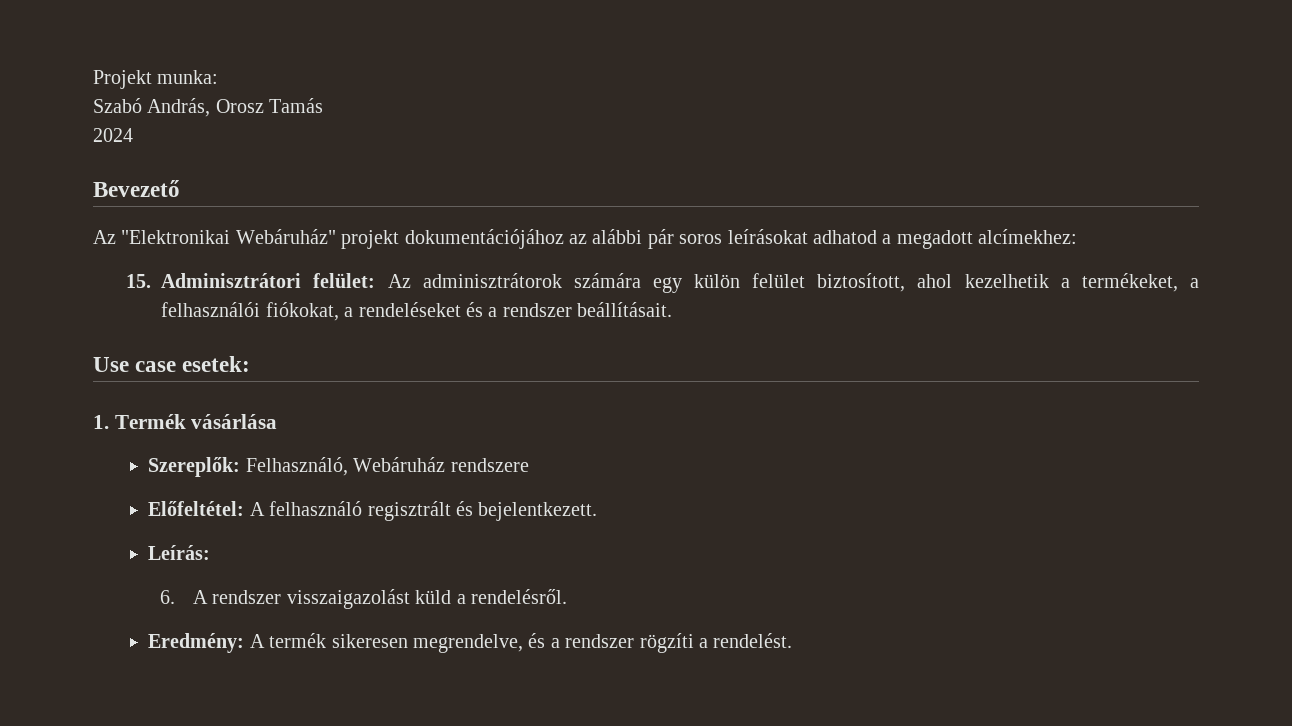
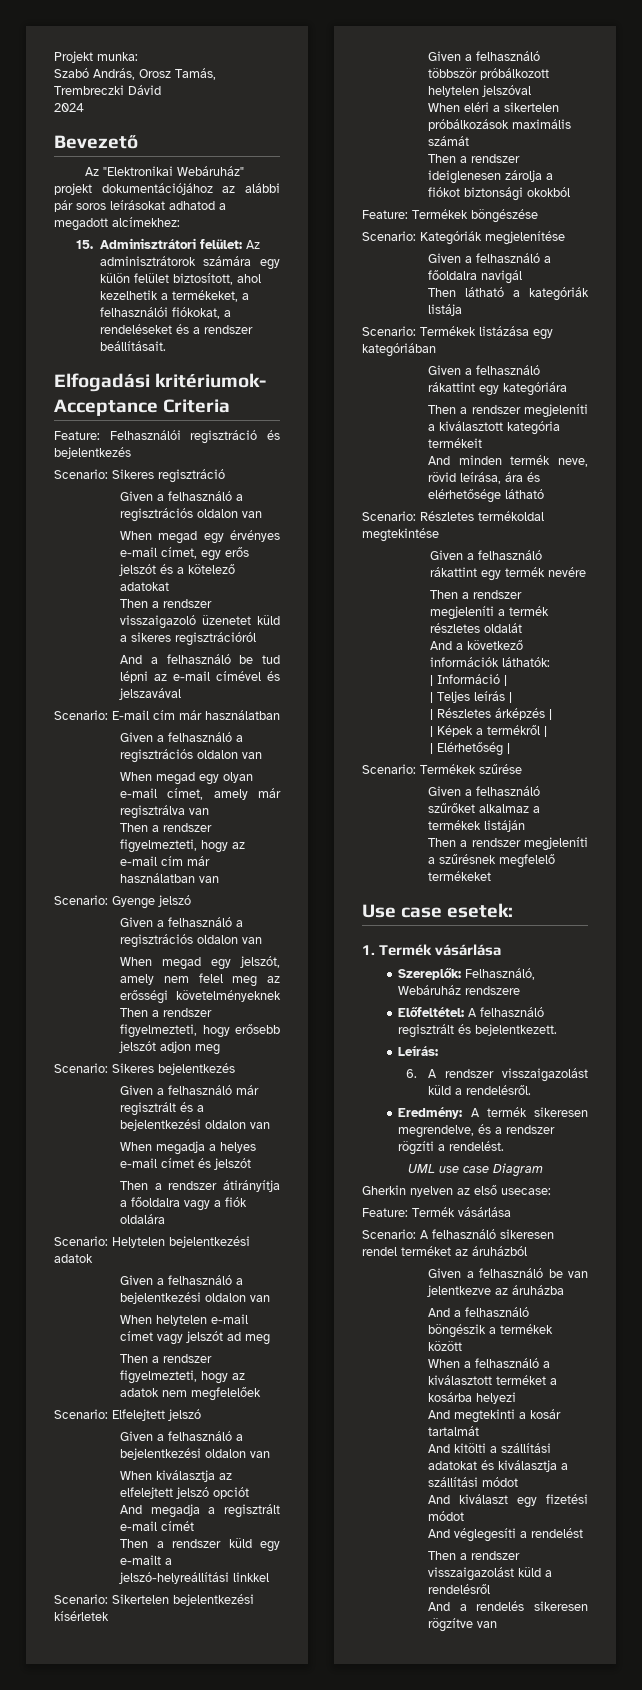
[269,98,324,113] Tamás -> [175,68,216,80] [54,85,161,95] Tamás, Trembreczki Dávid
(673, 309) none -> [54,373,267,392] [54,399,231,416] [54,430,280,444] [54,447,131,459] [54,469,225,483] [120,491,244,501] [120,508,263,522] [120,530,280,544] [120,547,250,561] [119,564,236,576] [120,582,170,591] [120,599,213,608] [120,615,280,629] [120,632,257,646] [120,654,280,664] [120,671,280,683] [119,688,182,700] [54,710,280,720] [120,732,244,742] [120,749,263,763] [120,772,254,785] [120,788,281,800] [120,805,210,819] [120,823,213,832] [120,839,246,853] [120,856,211,866] [120,873,220,883] [54,895,191,909] [120,917,244,927] [120,934,263,948] [120,956,280,970] [120,973,280,987] [120,990,281,1004] [120,1008,213,1017] [120,1024,280,1038] [119,1041,221,1055] [54,1063,235,1075] [120,1085,260,1095] [120,1102,205,1116] [120,1119,271,1131] [120,1141,257,1155] [120,1158,252,1170] [120,1180,280,1192] [120,1197,248,1211] [120,1214,166,1224] [54,1236,250,1248] [54,1254,93,1263] [120,1275,244,1285] [120,1292,271,1304] [120,1314,249,1326] [120,1331,271,1345] [120,1354,213,1363] [120,1370,246,1384] [120,1387,262,1401] [54,1409,201,1421] [120,1431,244,1441] [120,1448,271,1460] [120,1470,233,1482] [120,1487,250,1499] [120,1504,280,1518] [120,1521,195,1531] [120,1538,280,1552] [120,1555,173,1565] [119,1572,270,1584] [54,1594,254,1606] [54,1611,109,1621] [428,51,541,61] [428,68,550,80] [428,85,532,97] [428,102,560,112] [428,119,572,131] [428,136,470,146] [428,154,521,163] [428,170,554,184] [428,187,571,201] [362,209,538,223] [362,231,565,245] [428,253,552,263] [428,270,523,284] [428,287,589,301] [428,304,463,316] [362,326,553,340] [362,343,436,357] [428,365,541,375] [428,382,568,396] [428,404,588,418] [428,421,561,435] [428,438,483,448] [428,455,588,467] [428,472,541,484] [428,489,545,503] [362,511,544,521] [362,528,439,542] [429,550,542,560] [429,567,586,581] [429,590,522,599] [429,606,549,620] [429,623,522,633] [429,640,523,650] [429,657,550,667] [429,674,507,686] [429,691,512,703] [429,708,552,720] [429,725,547,737] [429,742,510,756] [362,764,522,774] [428,786,541,796] [428,803,541,813] [428,820,526,832] [428,837,588,851] [428,854,556,868] [428,871,492,881] // Elfogadási kritériumok- Acceptance Criteria // Feature: Felhasználói regisztráció és bejelentkezés // Scenario: Sikeres regisztráció // Given a felhasználó a regisztrációs oldalon van // When megad egy érvényes e-mail címet, egy erős jelszót és a kötelező adatokat // Then a rendszer visszaigazoló üzenetet küld a sikeres regisztrációról // And a felhasználó be tud lépni az e-mail címével és jelszavával // Scenario: E-mail cím már használatban // Given a felhasználó a regisztrációs oldalon van // When megad egy olyan e-mail címet, amely már regisztrálva van // Then a rendszer figyelmezteti, hogy az e-mail cím már használatban van // Scenario: Gyenge jelszó // Given a felhasználó a regisztrációs oldalon van // When megad egy jelszót, amely nem felel meg az erősségi követelményeknek Then a rendszer figyelmezteti, hogy erősebb jelszót adjon meg // Scenario: Sikeres bejelentkezés // Given a felhasználó már regisztrált és a bejelentkezési oldalon van // When megadja a helyes e-mail címet és jelszót // Then a rendszer átirányítja a főoldalra vagy a fiók oldalára // Scenario: Helytelen bejelentkezési adatok // Given a felhasználó a bejelentkezési oldalon van // When helytelen e-mail címet vagy jelszót ad meg // Then a rendszer figyelmezteti, hogy az adatok nem megfelelőek // Scenario: Elfelejtett jelszó // Given a felhasználó a bejelentkezési oldalon van // When kiválasztja az elfelejtett jelszó opciót // And megadja a regisztrált e-mail címét // Then a rendszer küld egy e-mailt a jelszó-helyreállítási linkkel // Scenario: Sikertelen bejelentkezési kísérletek // Given a felhasználó többször próbálkozott helytelen jelszóval // When eléri a sikertelen próbálkozások maximális számát // Then a rendszer ideiglenesen zárolja a fiókot biztonsági okokból // Feature: Termékek böngészése // Scenario: Kategóriák megjelenítése // Given a felhasználó a főoldalra navigál // Then látható a kategóriák listája // Scenario: Termékek listázása egy kategóriában // Given a felhasználó rákattint egy kategóriára // Then a rendszer megjeleníti a kiválasztott kategória termékeit // And minden termék neve, rövid leírása, ára és elérhetősége látható // Scenario: Részletes termékoldal megtekintése // Given a felhasználó rákattint egy termék nevére // Then a rendszer megjeleníti a termék részletes oldalát // And a következő információk láthatók: // | Információ | // | Teljes leírás | // | Részletes árképzés | // | Képek a termékről | // | Elérhetőség | // Scenario: Termékek szűrése // Given a felhasználó szűrőket alkalmaz a termékek listáján // Then a rendszer megjeleníti a szűrésnek megfelelő termékeket
(793, 640) none -> [407,1163,543,1177] [362,1185,551,1197] [362,1207,511,1217] [362,1229,554,1239] [362,1246,527,1256] [428,1268,588,1278] [427,1285,565,1297] [428,1307,530,1317] [428,1324,554,1338] [428,1341,463,1351] [428,1358,551,1368] [428,1375,558,1385] [428,1392,517,1404] [428,1409,562,1423] [428,1426,480,1436] [428,1443,552,1453] [428,1460,569,1472] [428,1477,519,1487] [428,1494,588,1508] [428,1511,465,1521] [428,1528,584,1542] [428,1551,521,1560] [428,1567,553,1581] [428,1584,491,1594] [428,1601,588,1611] [428,1618,498,1632] // UML use case Diagram // Gherkin nyelven az első usecase: // Feature: Termék vásárlása // Scenario: A felhasználó sikeresen rendel terméket az áruházból // Given a felhasználó be van jelentkezve az áruházba // And a felhasználó böngészik a termékek között // When a felhasználó a kiválasztott terméket a kosárba helyezi // And megtekinti a kosár tartalmát // And kitölti a szállítási adatokat és kiválasztja a szállítási módot // And kiválaszt egy fizetési módot // And véglegesíti a rendelést // Then a rendszer visszaigazolást küld a rendelésről // And a rendelés sikeresen rögzítve van

